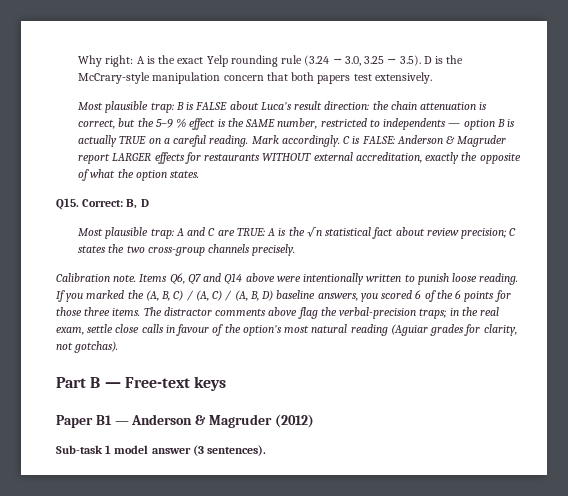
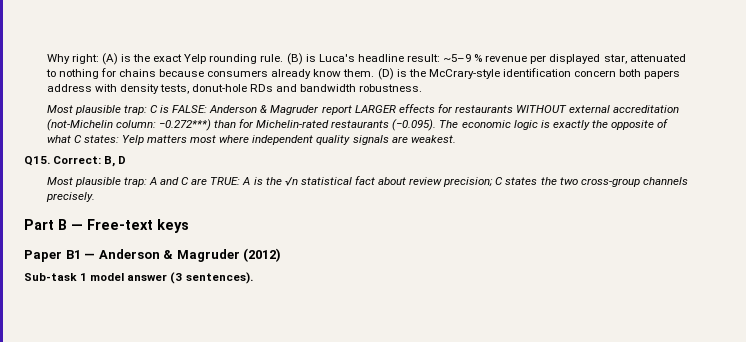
[136,56,145,64] A -> [101,53,118,65] (A)
[281,55,464,66] [78,72,432,84] [78,101,488,113] [78,118,516,130] [78,135,340,147] rule (3.24 → 3.0, 3.25 → 3.5). D is the McCrary-style manipulation concern that both papers test extensively. // Most plausible trap: B is FALSE about Luca's result direction: the chain attenuation is correct, but the 5–9 % effect is the SAME number, restricted to independents — option B is actually TRUE on a careful reading. Mark accordingly. -> [260,53,686,65] [45,68,681,80] [46,84,423,94] [46,105,147,115] rule. (B) is Luca's headline result: ~5–9 % revenue per displayed star, attenuated to nothing for chains because consumers already know them. (D) is the McCrary-style identification concern both papers address with density tests, donut-hole RDs and bandwidth robustness. // Most plausible trap:
[355,152,422,163] accreditation, -> [613,105,680,113] [46,119,550,131] accreditation (not-Michelin column: −0.272***) than for Michelin-rated restaurants (−0.095). The economic logic is
[117,169,200,181] the option states. -> [73,135,456,145] C states: Yelp matters most where independent quality signals are weakest.
[56,273,519,285] [56,290,511,302] [56,307,500,319] [56,324,517,336] [56,341,119,353] // Calibration note. Items Q6, Q7 and Q14 above were intentionally written to punish loose reading. If you marked the (A, B, C) / (A, C) / (A, B, D) baseline answers, you scored 6 of the 6 points for those three items. The distractor comments above flag the verbal-precision traps; in the real exam, settle close calls in favour of the option's most natural reading (Aguiar grades for clarity, not gotchas). -> (95, 197) none

